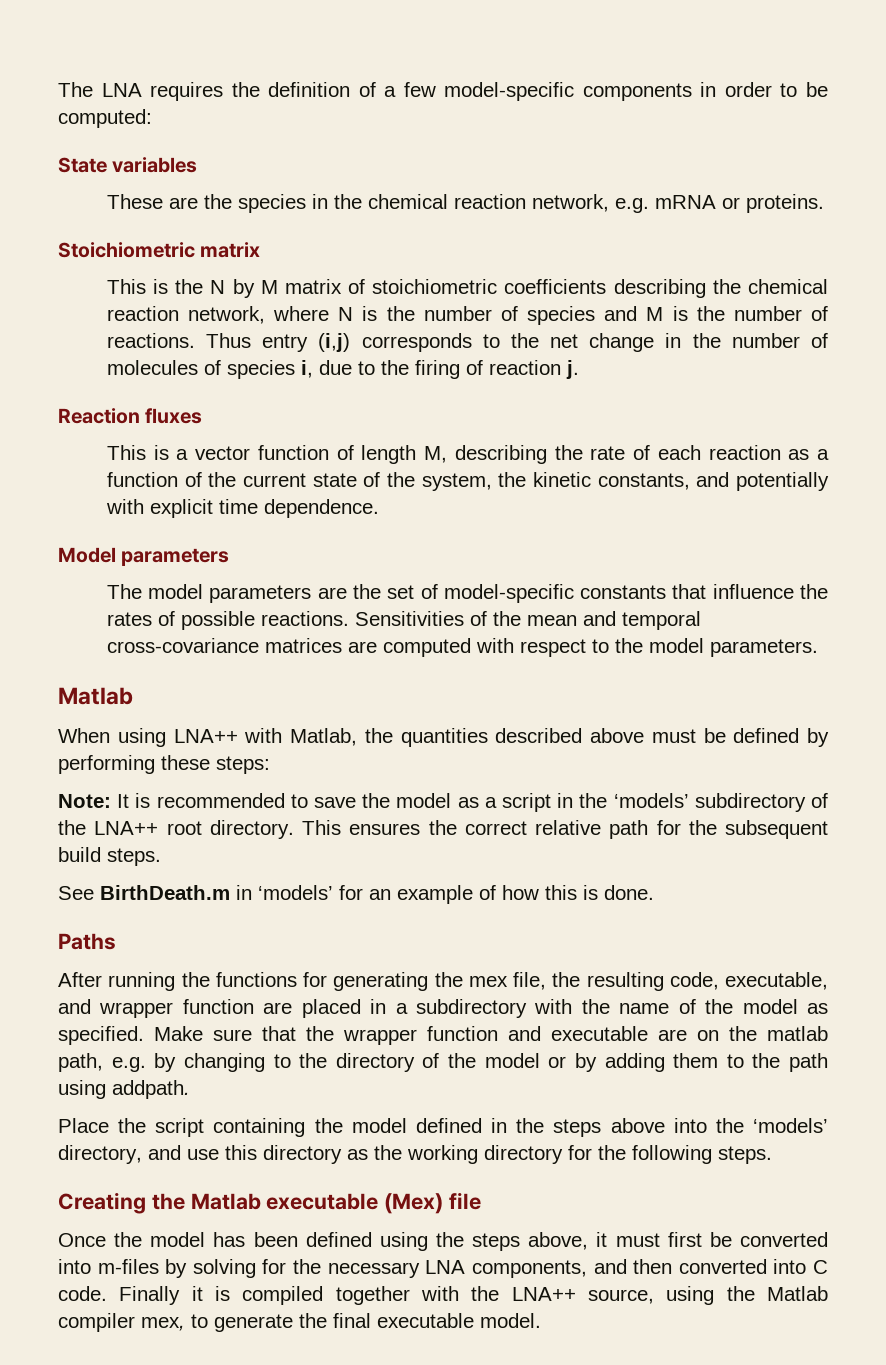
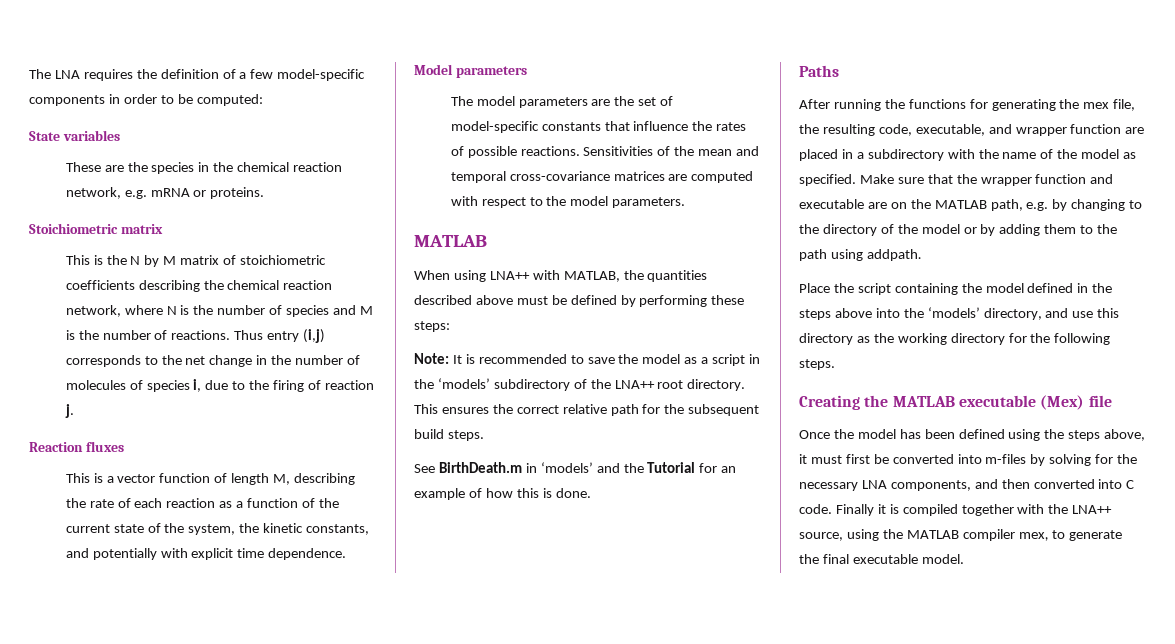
[58,687,133,705] Matlab -> [414,235,487,247] MATLAB
[290,728,357,746] Matlab, -> [563,271,620,282] MATLAB,
(333, 892) none -> [596,462,696,473] and the Tutorial
[767,1026,828,1041] matlab -> [934,200,987,209] MATLAB
[190,1193,261,1210] Matlab -> [892,396,955,407] MATLAB
[767,1286,829,1301] Matlab -> [906,530,959,539] MATLAB

